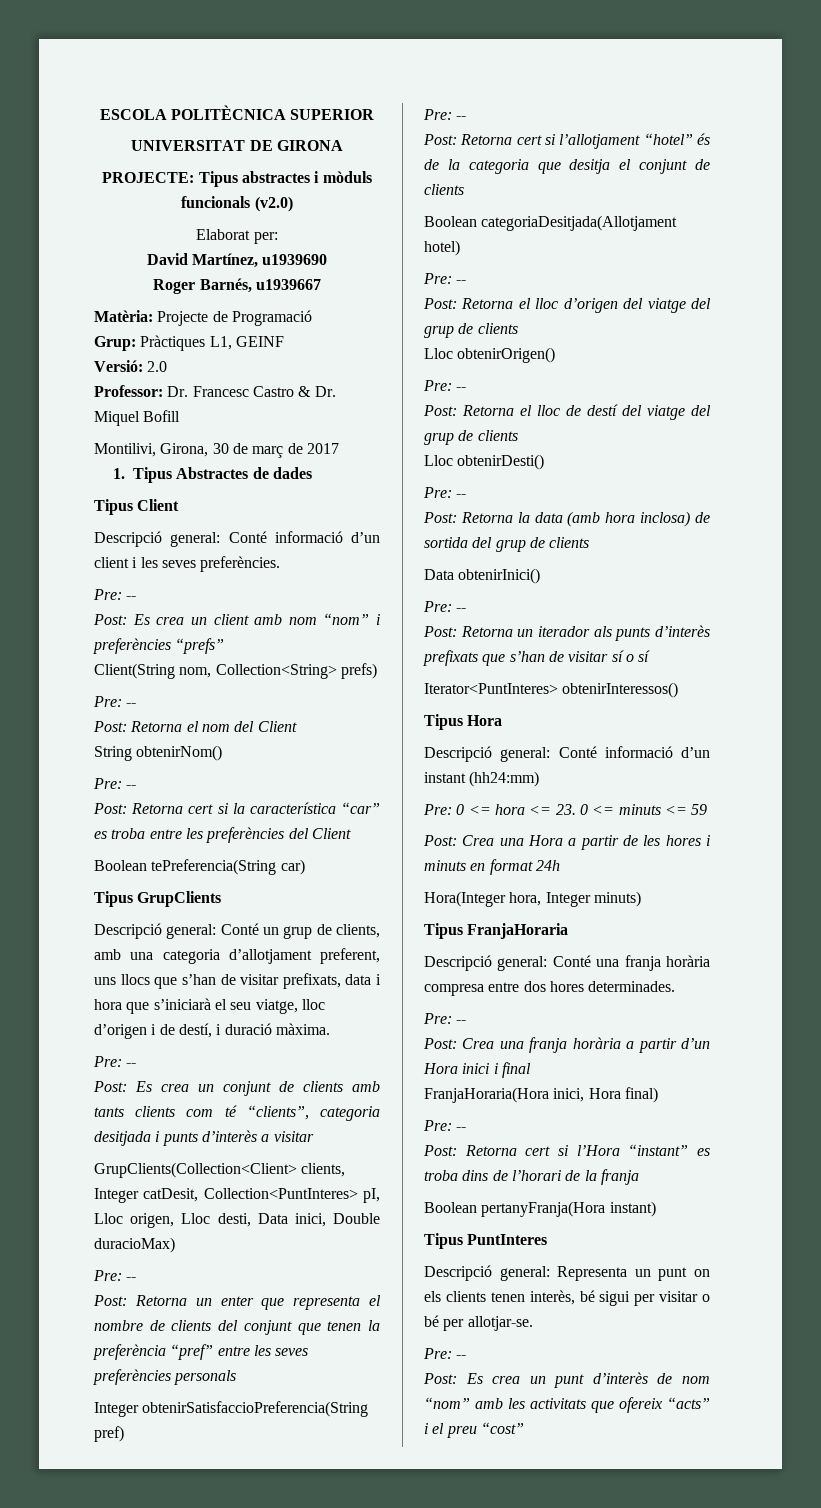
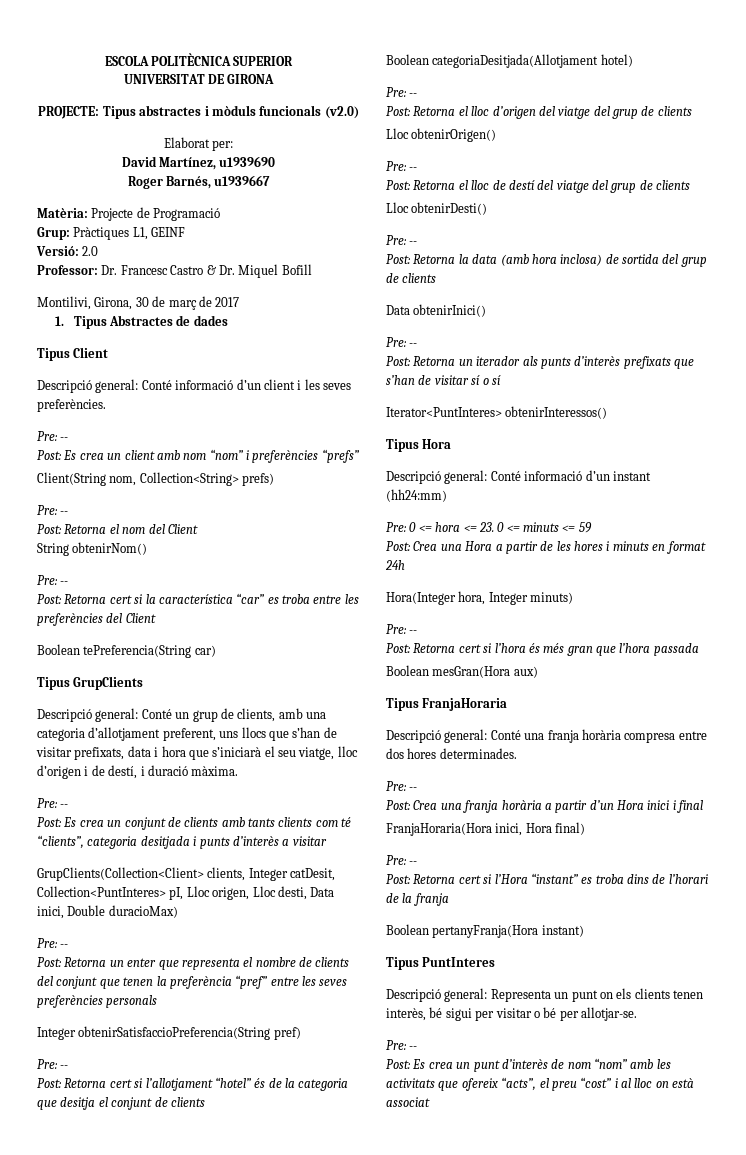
(641, 899) none -> [386,624,418,634] [386,643,699,656] [386,665,538,678] // Pre: -- // Post: Retorna cert si l’hora és més gran que l’hora passada // Boolean mesGran(Hora aux)
[667,1397,710,1409] [424,1423,428,1434] “acts” i -> [501,1077,537,1091] “acts”,
(524, 1428) none -> [614,1078,695,1088] [386,1097,430,1107] i al lloc on està associat

